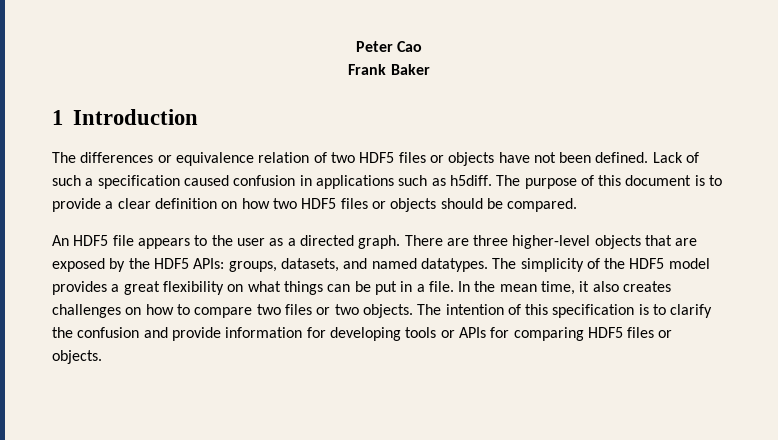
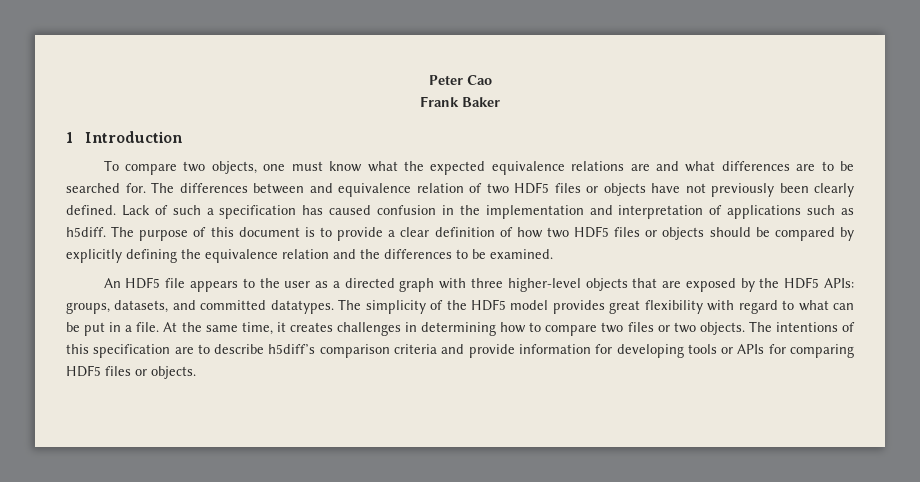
[52,152,172,163] The differences or -> [103,160,854,175] [66,182,333,194] To compare two objects, one must know what the expected equivalence relations are and what differences are to be searched for. The differences between and
[559,152,592,163] been -> [711,183,854,197] previously been clearly
(180, 182) none -> [302,205,324,215] has
(312, 180) none -> [459,205,723,219] the implementation and interpretation of
[221,201,238,209] on -> [499,227,513,237] of
[507,198,578,212] compared. -> [774,227,854,241] [66,249,553,263] compared by explicitly defining the equivalence relation and the differences to be examined.
[358,235,469,249] graph. There are -> [399,278,467,292] graph with
[371,258,417,269] named -> [200,300,267,310] committed
[111,284,120,292] a -> (605, 307) none
[227,281,323,295] on what things -> [707,300,829,314] with regard to what
[458,281,537,292] In the mean -> [163,322,238,332] At the same
[592,281,619,292] also -> (286, 327) none
[125,307,142,315] on -> [405,322,497,336] in determining
[445,304,504,315] intention -> [775,322,838,332] intentions
[638,304,713,318] [52,327,140,338] is to clarify the confusion -> [174,344,438,358] are to describe h5diff’s comparison criteria

